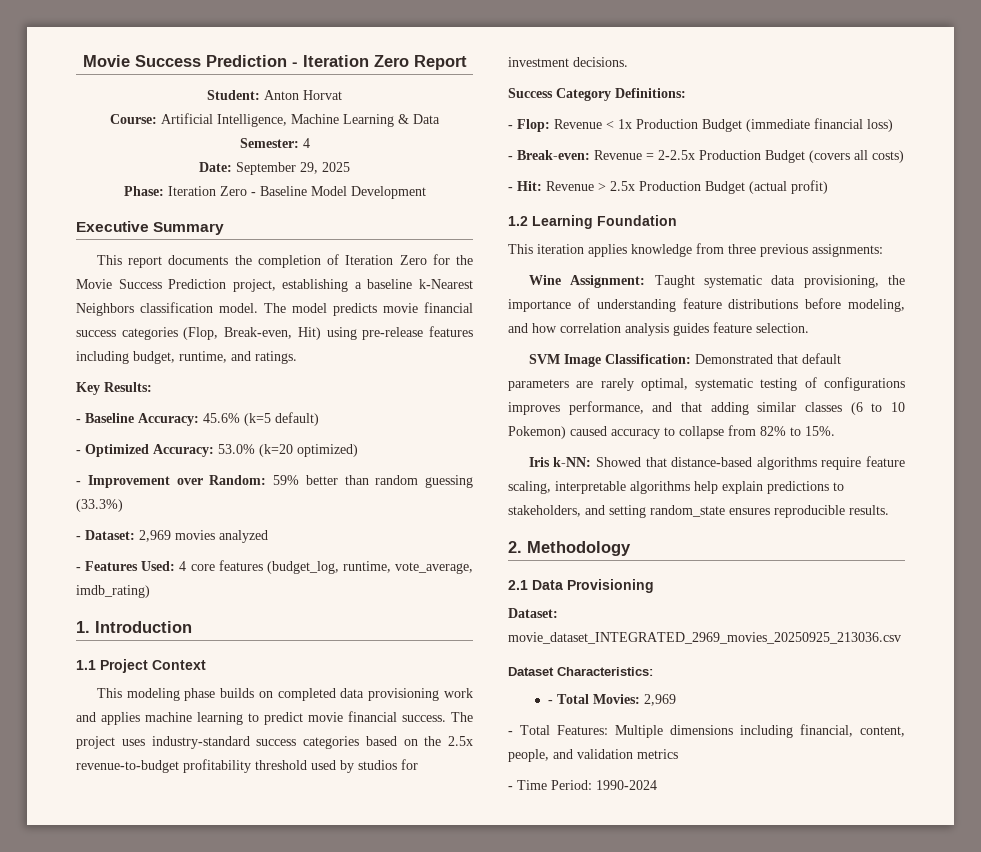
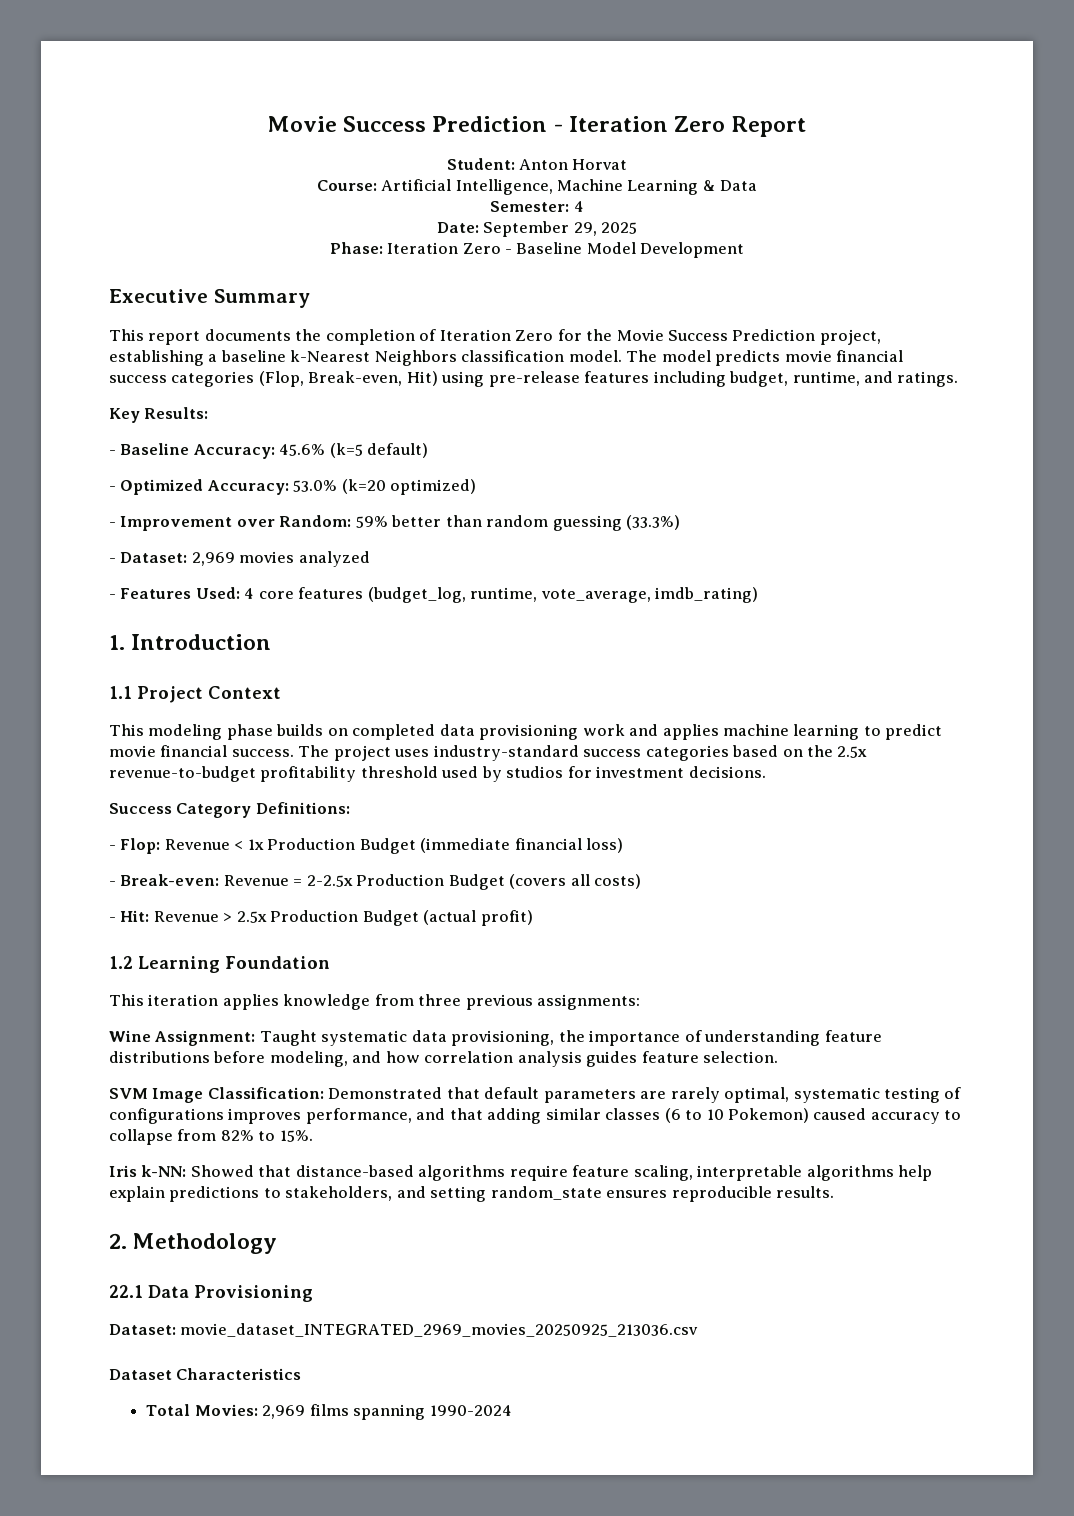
[508,580,528,590] 2.1 -> [109,1285,143,1298] 22.1
[557,667,653,676] [547,700,553,704] Characteristics: // - -> [176,1368,302,1380] Characteristics //
[508,724,905,738] [508,749,678,762] [508,780,592,790] // - Total Features: Multiple dimensions including financial, content, people, and validation metrics // - Time Period: -> [309,1404,426,1420] films spanning

